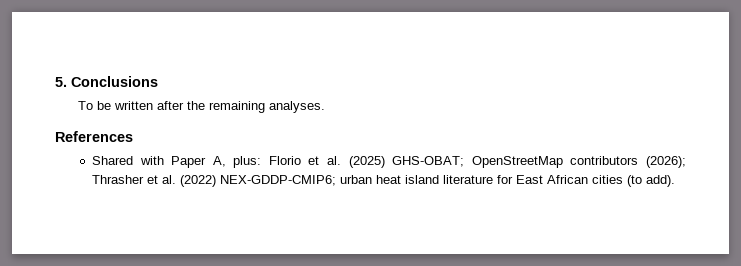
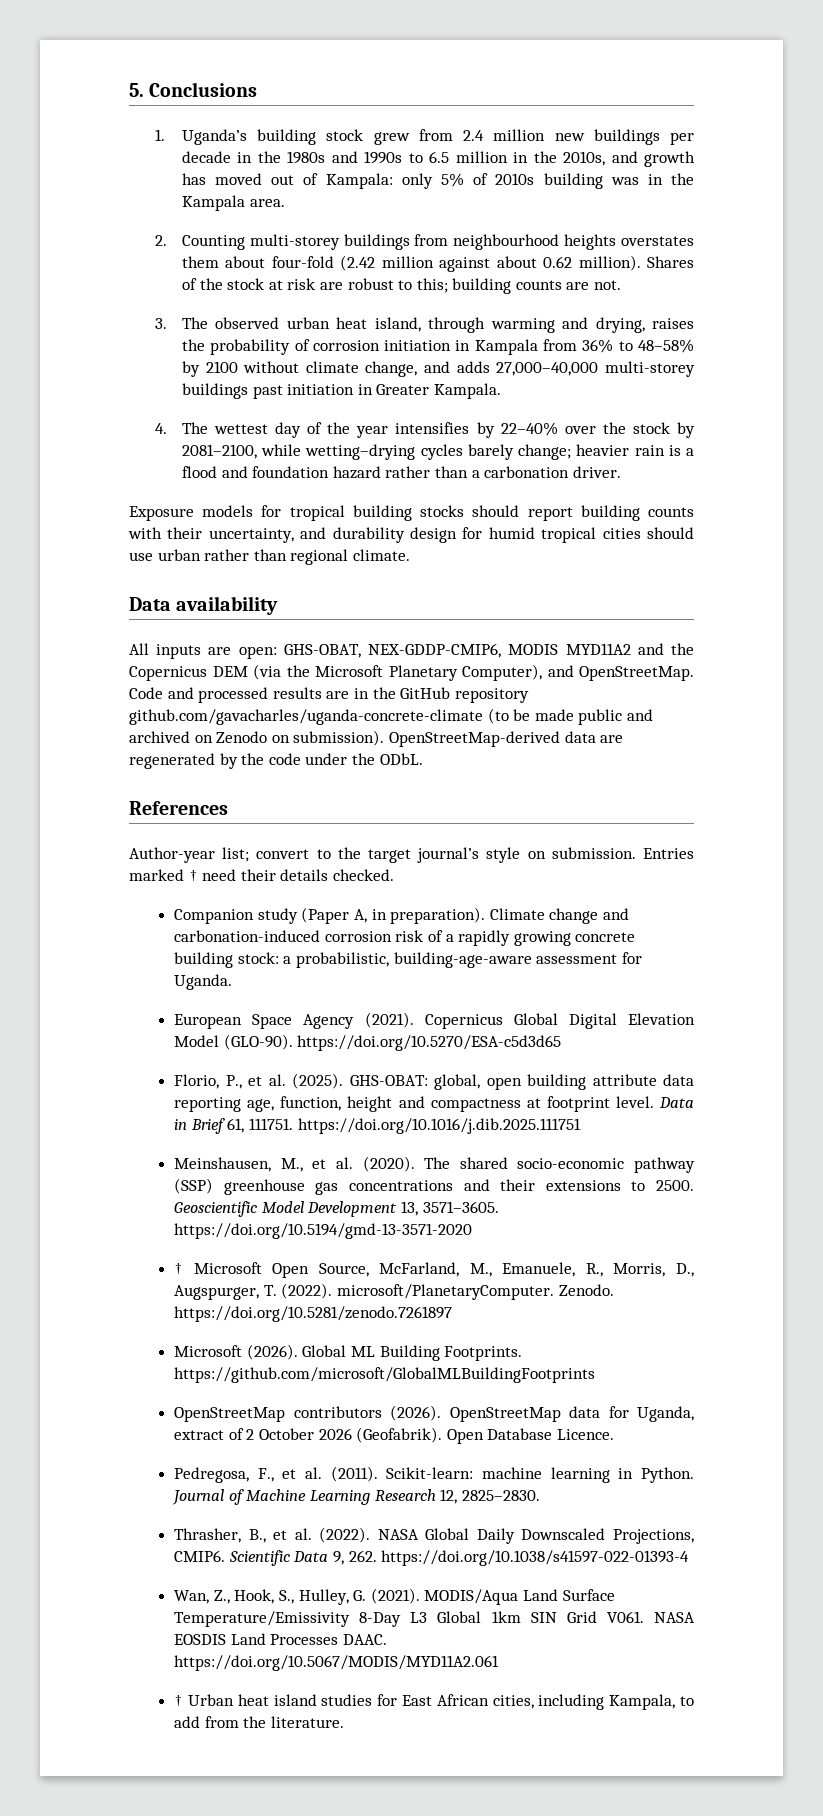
[77,101,325,113] [55,131,133,142] [91,156,687,168] [91,175,372,187] To be written after the remaining analyses. // References // Shared with Paper A, plus: Florio et al. (2025) GHS-OBAT; OpenStreetMap contributors (2026); Thrasher et al. (2022) NEX-GDDP-CMIP6; urban -> [155,129,695,145] [181,151,695,167] [181,173,694,189] [181,195,285,211] [155,234,694,250] [181,255,694,272] [181,278,622,294] [155,317,694,333] [181,339,694,355] [181,361,695,377] [181,383,501,399] [155,422,695,438] [181,444,694,460] [181,466,621,479] [129,505,694,521] [128,527,694,543] [129,549,410,565] [129,596,279,615] [129,643,694,659] [129,664,694,681] [129,687,529,703] [129,708,653,725] [129,730,624,747] [129,753,423,769] [129,801,228,815] [129,847,694,863] [129,869,394,881] [174,907,629,924] [174,930,636,946] [174,952,642,968] [174,974,233,990] [174,1012,696,1029] [174,1034,562,1051] [174,1073,695,1090] [174,1096,694,1112] [174,1118,581,1134] [174,1156,695,1173] [174,1178,694,1195] [174,1201,499,1217] [174,1223,473,1239] [174,1262,695,1278] [174,1283,614,1300] [174,1306,453,1322] [174,1344,523,1361] [174,1367,596,1383] [174,1405,694,1422] [174,1427,614,1444] [174,1466,695,1483] [172,1489,540,1505] [174,1527,694,1544] [174,1550,690,1566] [174,1588,615,1605] [174,1611,695,1627] [174,1633,387,1645] [174,1655,500,1671] [174,1694,234,1706] 1. Uganda’s building stock grew from 2.4 million new buildings per decade in the 1980s and 1990s to 6.5 million in the 2010s, and growth has moved out of Kampala: only 5% of 2010s building was in the Kampala area. // 2. Counting multi-storey buildings from neighbourhood heights overstates them about four-fold (2.42 million against about 0.62 million). Shares of the stock at risk are robust to this; building counts are not. // 3. The observed urban heat island, through warming and drying, raises the probability of corrosion initiation in Kampala from 36% to 48–58% by 2100 without climate change, and adds 27,000–40,000 multi-storey buildings past initiation in Greater Kampala. // 4. The wettest day of the year intensifies by 22–40% over the stock by 2081–2100, while wetting–drying cycles barely change; heavier rain is a flood and foundation hazard rather than a carbonation driver. // Exposure models for tropical building stocks should report building counts with their uncertainty, and durability design for humid tropical cities should use urban rather than regional climate. // Data availability // All inputs are open: GHS-OBAT, NEX-GDDP-CMIP6, MODIS MYD11A2 and the Copernicus DEM (via the Microsoft Planetary Computer), and OpenStreetMap. Code and processed results are in the GitHub repository github.com/gavacharles/uganda-concrete-climate (to be made public and archived on Zenodo on submission). OpenStreetMap-derived data are regenerated by the code under the ODbL. // References // Author-year list; convert to the target journal’s style on submission. Entries marked † need their details checked. // Companion study (Paper A, in preparation). Climate change and carbonation-induced corrosion risk of a rapidly growing concrete building stock: a probabilistic, building-age-aware assessment for Uganda. // European Space Agency (2021). Copernicus Global Digital Elevation Model (GLO-90). https://doi.org/10.5270/ESA-c5d3d65 // Florio, P., et al. (2025). GHS-OBAT: global, open building attribute data reporting age, function, height and compactness at footprint level. Data in Brief 61, 111751. https://doi.org/10.1016/j.dib.2025.111751 // Meinshausen, M., et al. (2020). The shared socio-economic pathway (SSP) greenhouse gas concentrations and their extensions to 2500. Geoscientific Model Development 13, 3571–3605. https://doi.org/10.5194/gmd-13-3571-2020 // † Microsoft Open Source, McFarland, M., Emanuele, R., Morris, D., Augspurger, T. (2022). microsoft/PlanetaryComputer. Zenodo. https://doi.org/10.5281/zenodo.7261897 // Microsoft (2026). Global ML Building Footprints. https://github.com/microsoft/GlobalMLBuildingFootprints // OpenStreetMap contributors (2026). OpenStreetMap data for Uganda, extract of 2 October 2026 (Geofabrik). Open Database Licence. // Pedregosa, F., et al. (2011). Scikit-learn: machine learning in Python. Journal of Machine Learning Research 12, 2825–2830. // Thrasher, B., et al. (2022). NASA Global Daily Downscaled Projections, CMIP6. Scientific Data 9, 262. https://doi.org/10.1038/s41597-022-01393-4 // Wan, Z., Hook, S., Hulley, G. (2021). MODIS/Aqua Land Surface Temperature/Emissivity 8-Day L3 Global 1km SIN Grid V061. NASA EOSDIS Land Processes DAAC. https://doi.org/10.5067/MODIS/MYD11A2.061 // † Urban
[442,175,493,184] literature -> [321,1694,373,1706] studies
[591,175,675,187] cities (to add). -> [492,1694,695,1710] [174,1716,344,1728] cities, including Kampala, to add from the literature.

